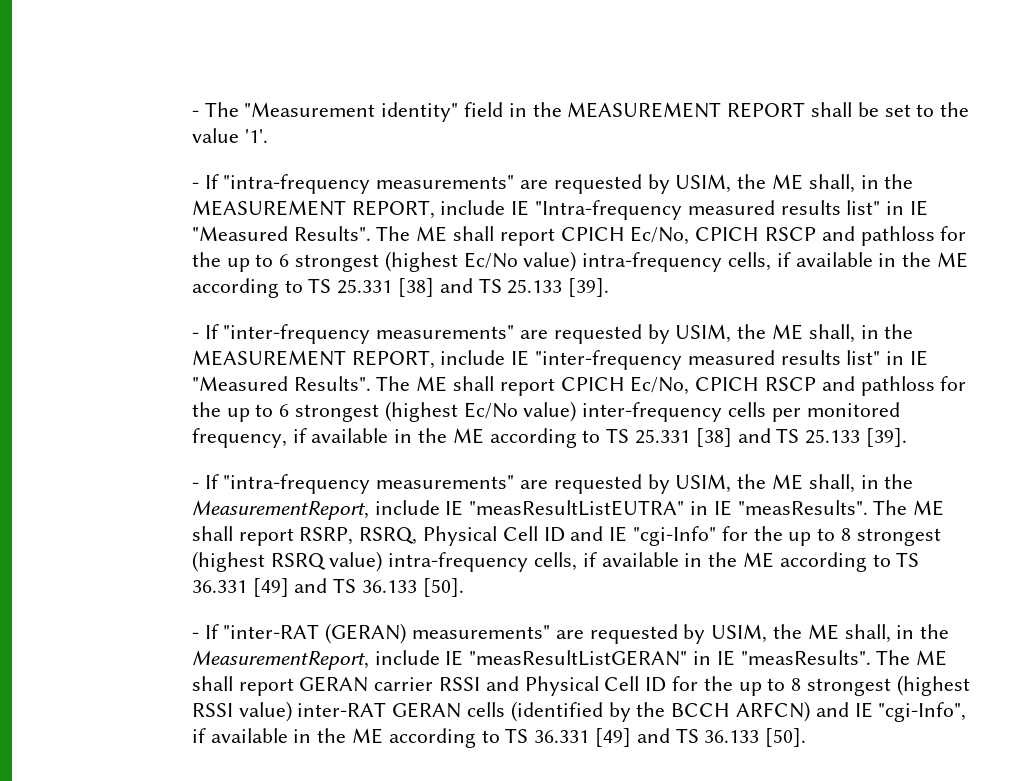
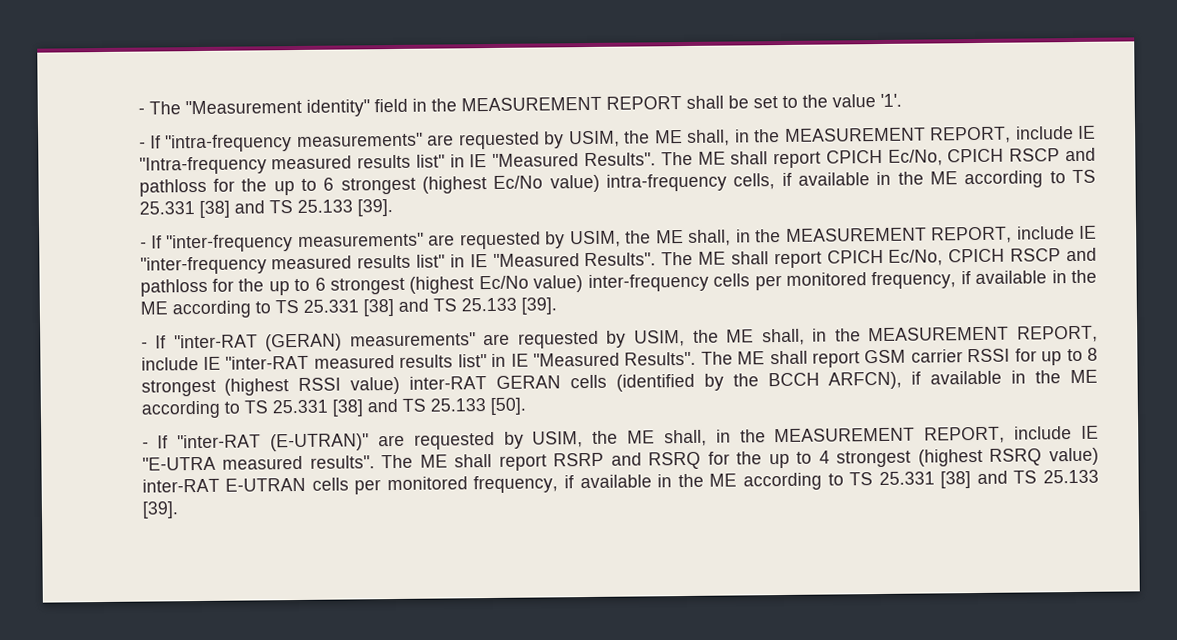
[191,474,914,494] [191,500,945,520] [191,526,941,546] [191,551,920,572] [191,578,464,597] // - If "intra-frequency measurements" are requested by USIM, the ME shall, in the MeasurementReport, include IE "measResultListEUTRA" in IE "measResults". The ME shall report RSRP, RSRQ, Physical Cell ID and IE "cgi-Info" for the up to 8 strongest (highest RSRQ value) intra-frequency cells, if available in the ME according to TS 36.331 [49] and TS 36.133 [50]. -> (557, 306) none
[191,650,948,670] [191,676,369,696] MeasurementReport, include IE "measResultListGERAN" in IE "measResults". The ME shall report GERAN -> [868,325,1098,343] [140,349,907,371] MEASUREMENT REPORT, include IE "inter-RAT measured results list" in IE "Measured Results". The ME shall report GSM
[485,676,733,696] and Physical Cell ID for the -> [1014,348,1037,362] for
[735,701,967,722] [191,728,807,748] ARFCN) and IE "cgi-Info", if available in the ME according to TS 36.331 [49] and TS 36.133 [50]. -> [828,369,1098,390] [140,397,526,419] [141,425,1099,452] [141,447,1100,471] [141,469,1099,495] [141,501,179,519] ARFCN), if available in the ME according to TS 25.331 [38] and TS 25.133 [50]. // - If "inter-RAT (E-UTRAN)" are requested by USIM, the ME shall, in the MEASUREMENT REPORT, include IE "E-UTRA measured results". The ME shall report RSRP and RSRQ for the up to 4 strongest (highest RSRQ value) inter-RAT E-UTRAN cells per monitored frequency, if available in the ME according to TS 25.331 [38] and TS 25.133 [39].

